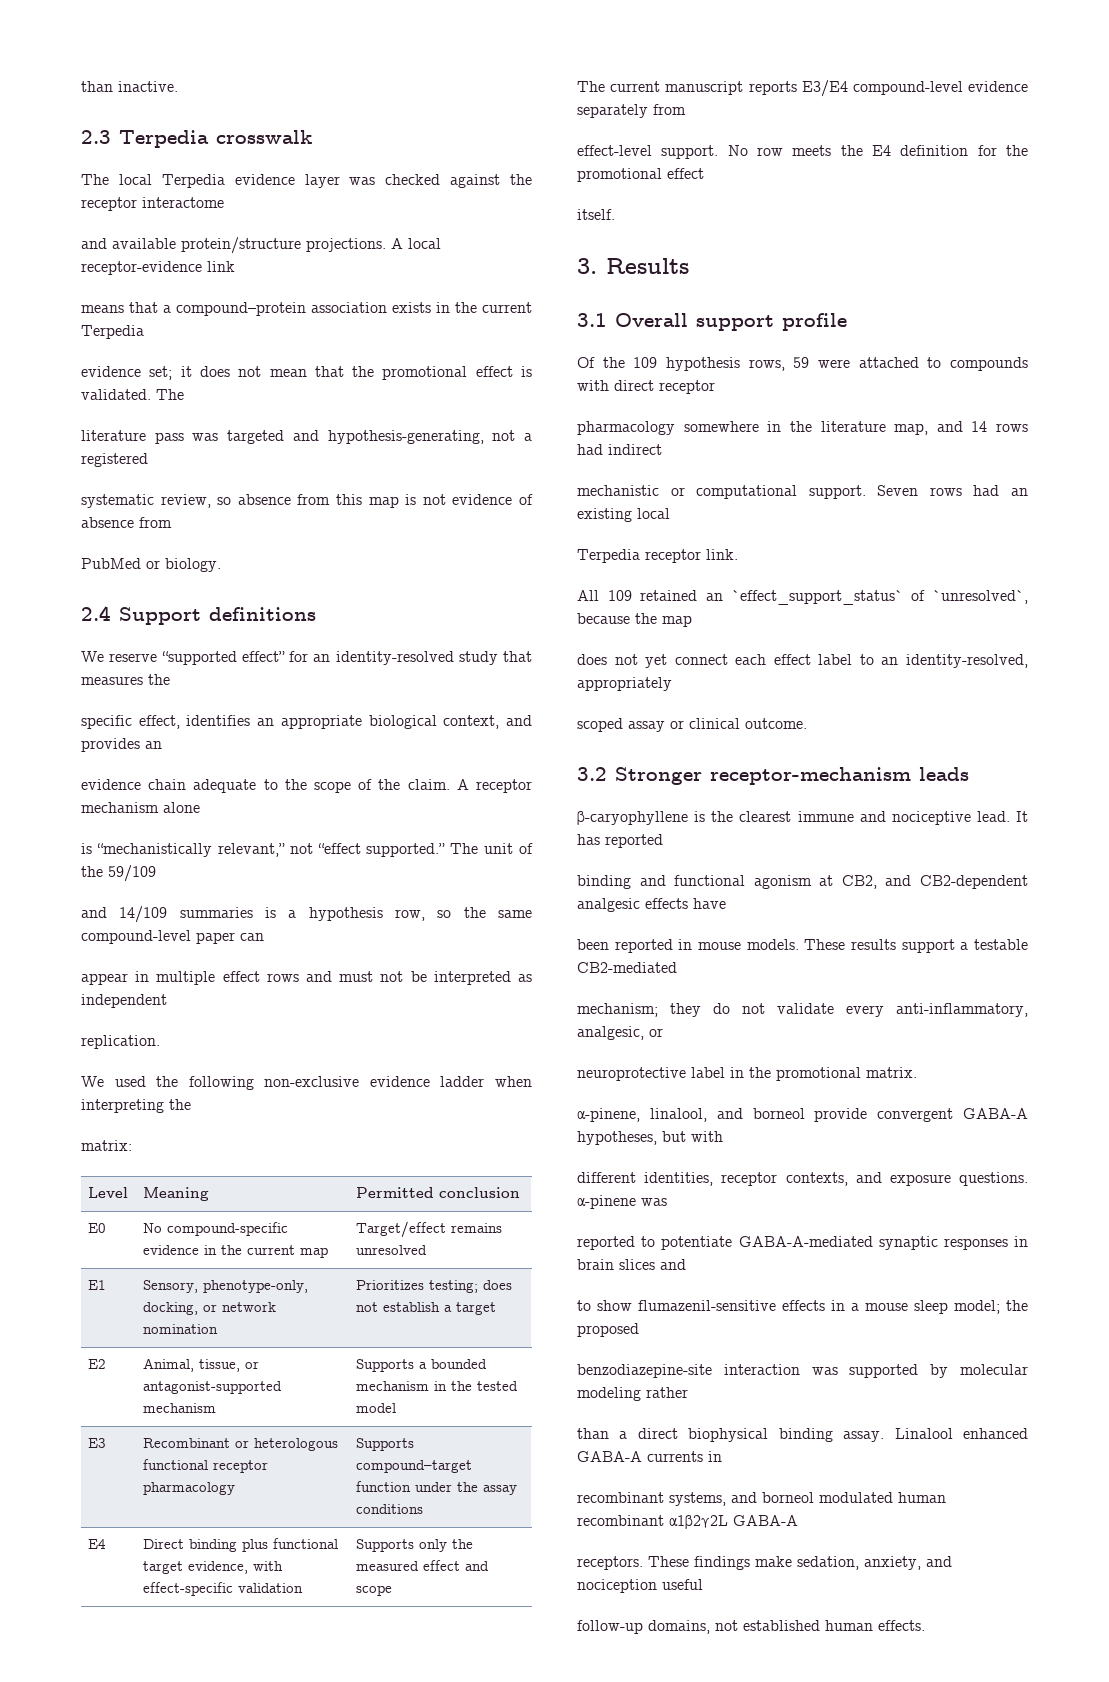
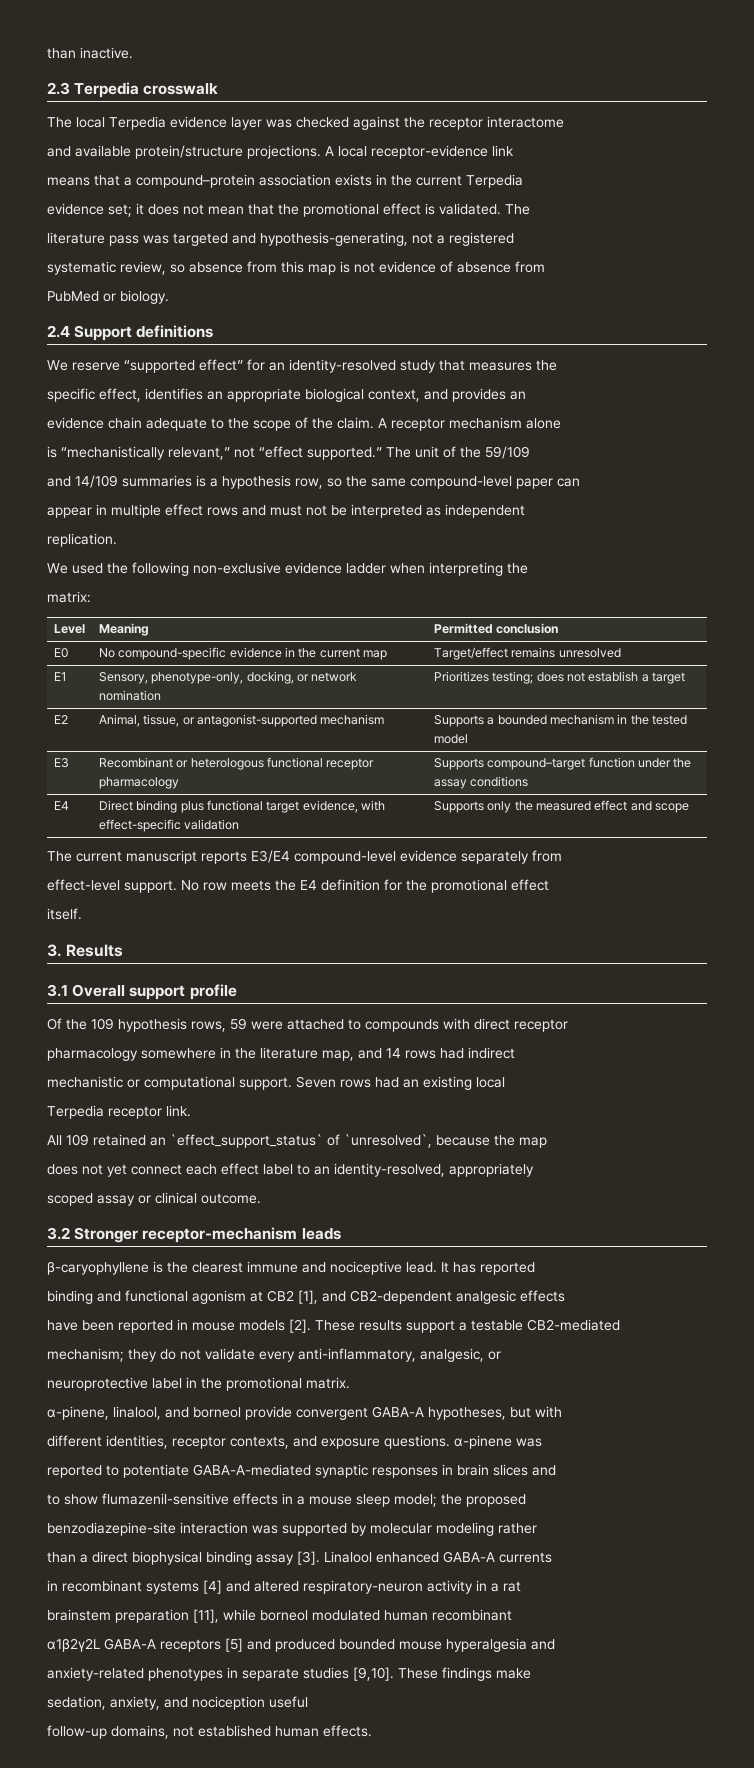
[841,875,877,889] CB2, -> [267,1290,318,1304] CB2 [1],
(688, 903) none -> (565, 1296) //
(726, 903) // -> (78, 1325) none
[746,939,799,950] models. -> [239,1319,311,1333] models [2].
[843,1431,885,1442] assay. -> [256,1551,320,1565] assay [3].
[708,1451,722,1462] [577,1492,757,1506] in // recombinant systems, and -> [47,1580,521,1594] [47,1609,256,1623] // in recombinant systems [4] and altered respiratory-neuron activity in a rat // brainstem preparation [11], while
(664, 1520) none -> (512, 1615) //
[577,1556,643,1570] // receptors. -> [160,1638,555,1652] [47,1667,394,1681] receptors [5] and produced bounded mouse hyperalgesia and // anxiety-related phenotypes in separate studies [9,10].
(792, 1561) none -> (531, 1673) //

